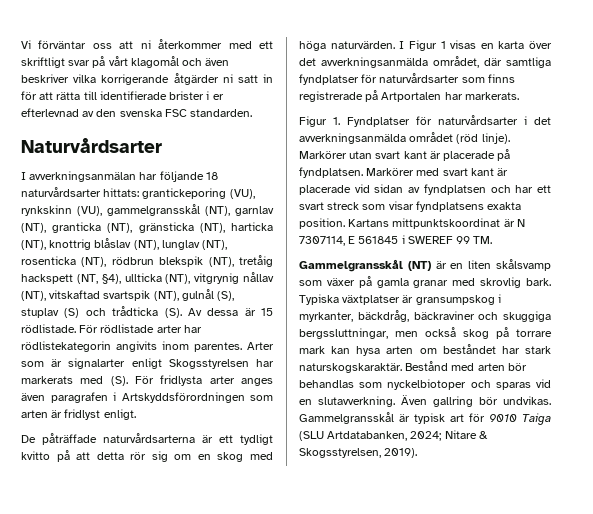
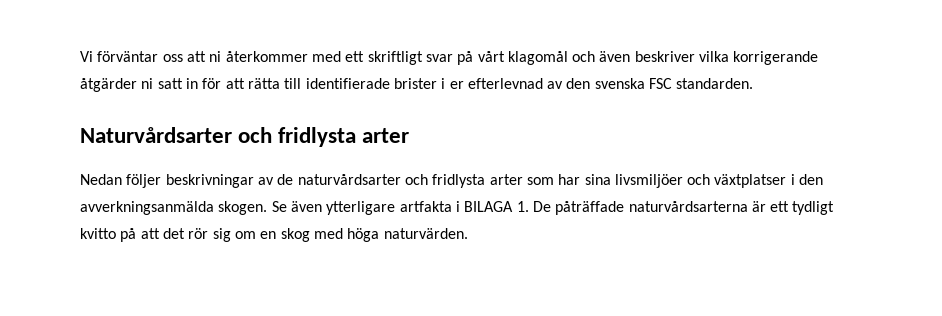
[21,171,218,182] [21,187,255,199] [21,204,274,216] [21,222,273,233] [21,238,228,250] [21,255,273,267] [21,272,274,284] [21,289,235,301] [21,306,273,318] [21,324,202,333] [21,341,274,352] [21,358,274,369] [21,375,273,386] [21,392,273,403] [21,409,136,420] // I avverkningsanmälan har följande 18 naturvårdsarter hittats: grantickeporing (VU), rynkskinn (VU), gammelgransskål (NT), garnlav (NT), granticka (NT), gränsticka (NT), harticka (NT), knottrig blåslav (NT), lunglav (NT), rosenticka (NT), rödbrun blekspik (NT), tretåig hackspett (NT, §4), ullticka (NT), vitgrynig nållav (NT), vitskaftad svartspik (NT), gulnål (S), stuplav (S) och trådticka (S). Av dessa är 15 rödlistade. För rödlistade arter har rödlistekategorin angivits inom parentes. Arter som är signalarter enligt Skogsstyrelsen har markerats med (S). För fridlysta arter anges även paragrafen i Artskyddsförordningen som arten är fridlyst enligt. // -> [238,127,410,147] [80,174,824,188] [80,201,529,215] och fridlysta arter // Nedan följer beskrivningar av de naturvårdsarter och fridlysta arter som har sina livsmiljöer och växtplatser i den avverkningsanmälda skogen. Se även ytterligare artfakta i BILAGA 1.
[96,452,124,460] detta -> [162,228,185,239] det
[399,40,552,51] [299,56,551,68] [299,73,515,85] [299,90,519,102] [299,115,551,127] [299,132,510,144] [299,149,511,161] [299,167,509,178] [299,184,551,195] [299,201,522,212] [299,218,525,229] [299,235,493,246] [299,259,551,272] [299,276,551,288] [299,294,501,305] [299,310,551,322] [299,327,552,339] [299,344,551,356] [299,361,527,373] [299,379,551,390] [299,395,551,407] [299,412,551,425] [299,430,488,441] [299,448,418,458] I Figur 1 visas en karta över det avverkningsanmälda området, där samtliga fyndplatser för naturvårdsarter som finns registrerade på Artportalen har markerats. // Figur 1. Fyndplatser för naturvårdsarter i det avverkningsanmälda området (röd linje). Markörer utan svart kant är placerade på fyndplatsen. Markörer med svart kant är placerade vid sidan av fyndplatsen och har ett svart streck som visar fyndplatsens exakta position. Kartans mittpunktskoordinat är N 7307114, E 561845 i SWEREF 99 TM. // Gammelgransskål (NT) är en liten skålsvamp som växer på gamla granar med skrovlig bark. Typiska växtplatser är gransumpskog i myrkanter, bäckdråg, bäckraviner och skuggiga bergssluttningar, men också skog på torrare mark kan hysa arten om beståndet har stark naturskogskaraktär. Bestånd med arten bör behandlas som nyckelbiotoper och sparas vid en slutavverkning. Även gallring bör undvikas. Gammelgransskål är typisk art för 9010 Taiga (SLU Artdatabanken, 2024; Nitare & Skogsstyrelsen, 2019). -> (468, 233) none

